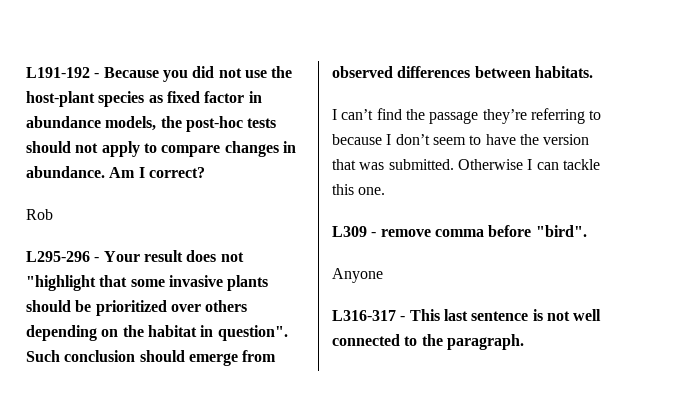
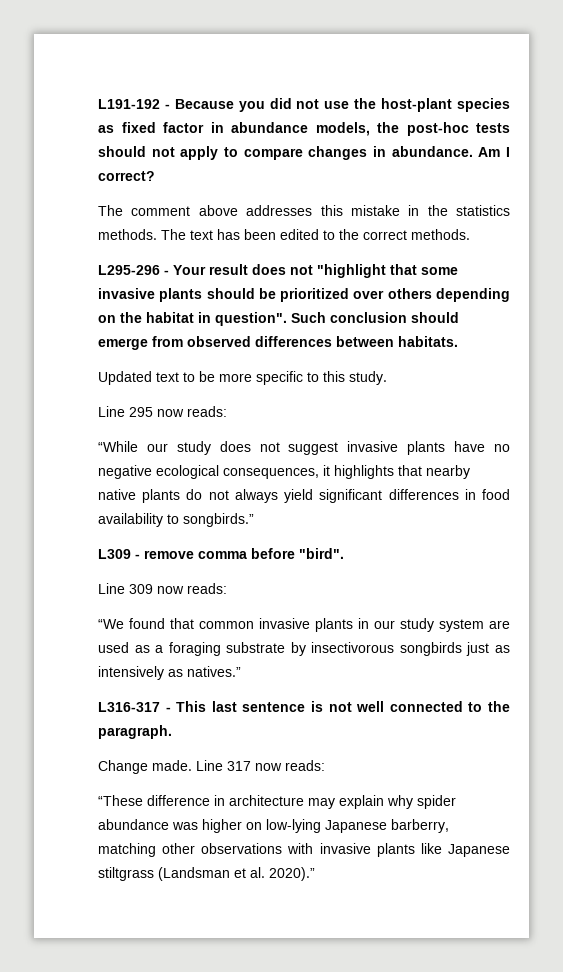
[26,209,53,220] Rob -> [98,205,510,216] [98,229,470,240] The comment above addresses this mistake in the statistics methods. The text has been edited to the correct methods.
[332,108,602,124] [332,134,590,145] [332,159,600,170] [332,184,386,195] I can’t find the passage they’re referring to because I don’t seem to have the version that was submitted. Otherwise I can tackle this one. -> [98,371,387,385] [98,406,227,417] [98,441,511,455] [98,465,470,479] [98,489,511,503] [98,513,254,527] Updated text to be more specific to this study. // Line 295 now reads: // “While our study does not suggest invasive plants have no negative ecological consequences, it highlights that nearby native plants do not always yield significant differences in food availability to songbirds.”
[332,268,383,283] Anyone -> [98,583,227,594] [98,618,510,632] [98,642,510,656] [98,666,241,680] Line 309 now reads: // “We found that common invasive plants in our study system are used as a foraging substrate by insectivorous songbirds just as intensively as natives.”
(524, 342) none -> [98,760,325,774] [98,795,456,809] [98,819,449,833] [98,843,511,857] [98,867,315,881] // Change made. Line 317 now reads: // “These difference in architecture may explain why spider abundance was higher on low-lying Japanese barberry, matching other observations with invasive plants like Japanese stiltgrass (Landsman et al. 2020).”

